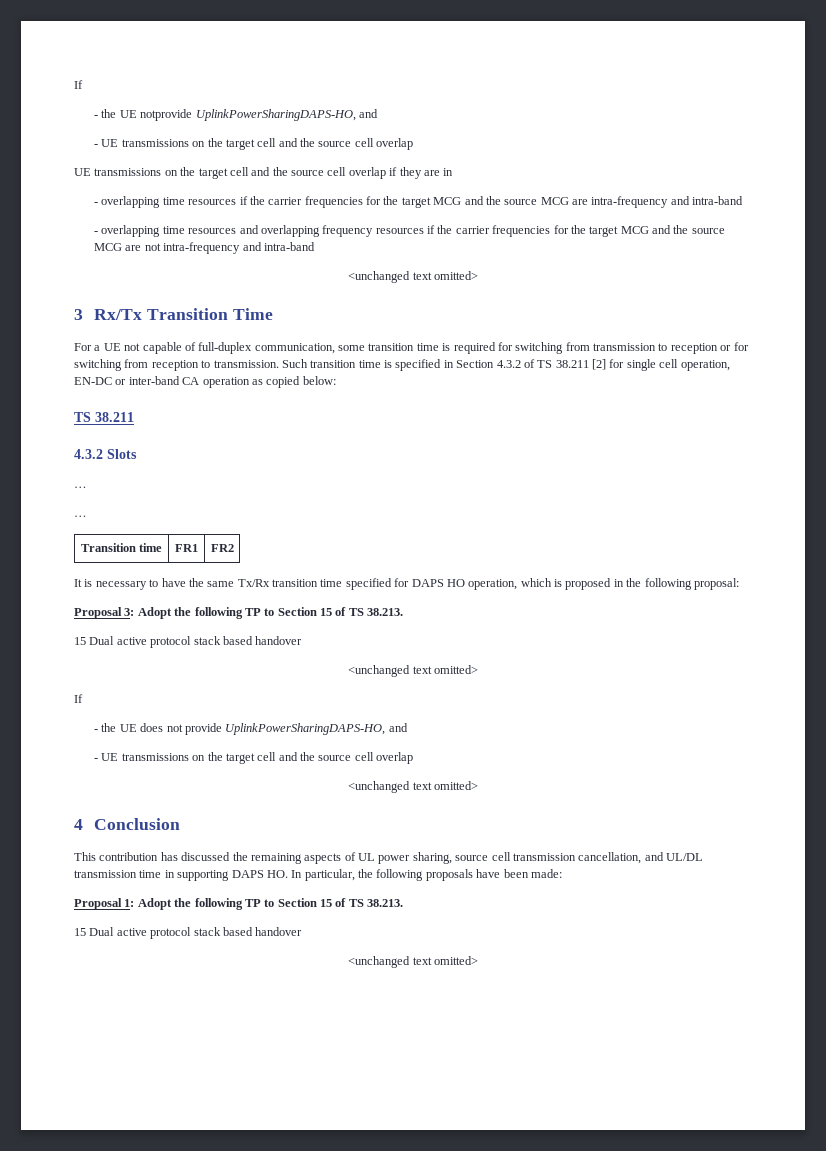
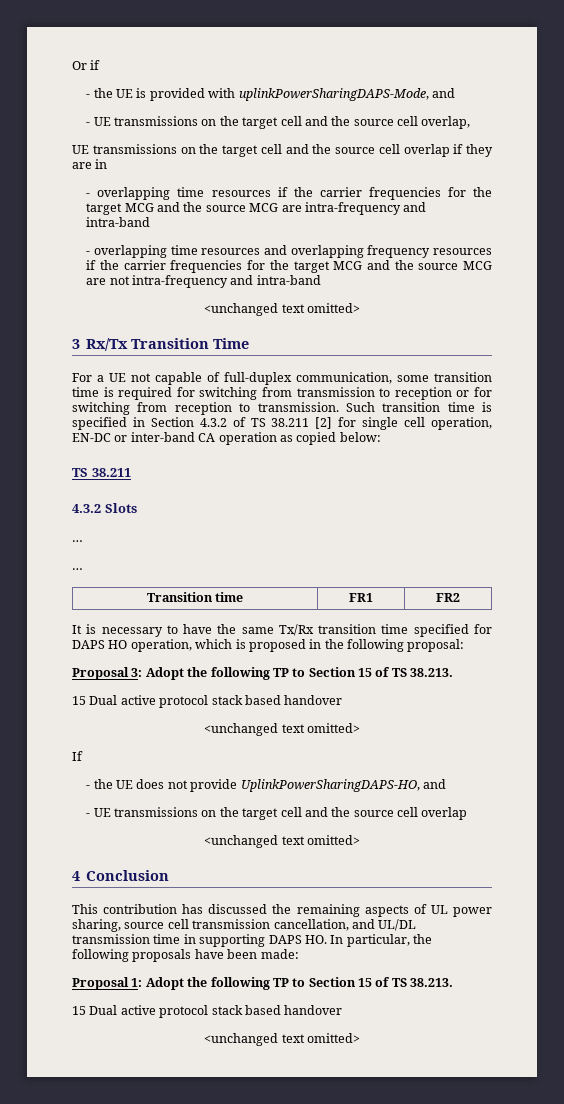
[74,80,83,89] [94,109,356,121] If // - the UE notprovide UplinkPowerSharingDAPS-HO, -> [72,60,101,70] [86,88,429,101] Or if // - the UE is provided with uplinkPowerSharingDAPS-Mode,
[376,138,414,150] overlap -> [421,116,471,129] overlap,

